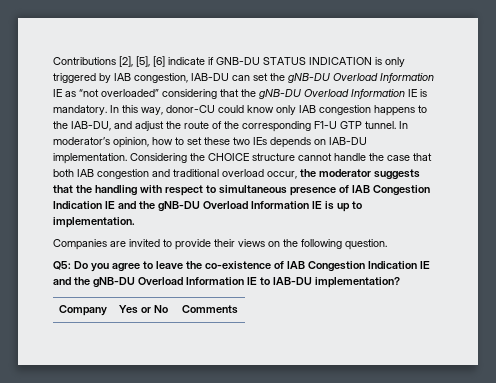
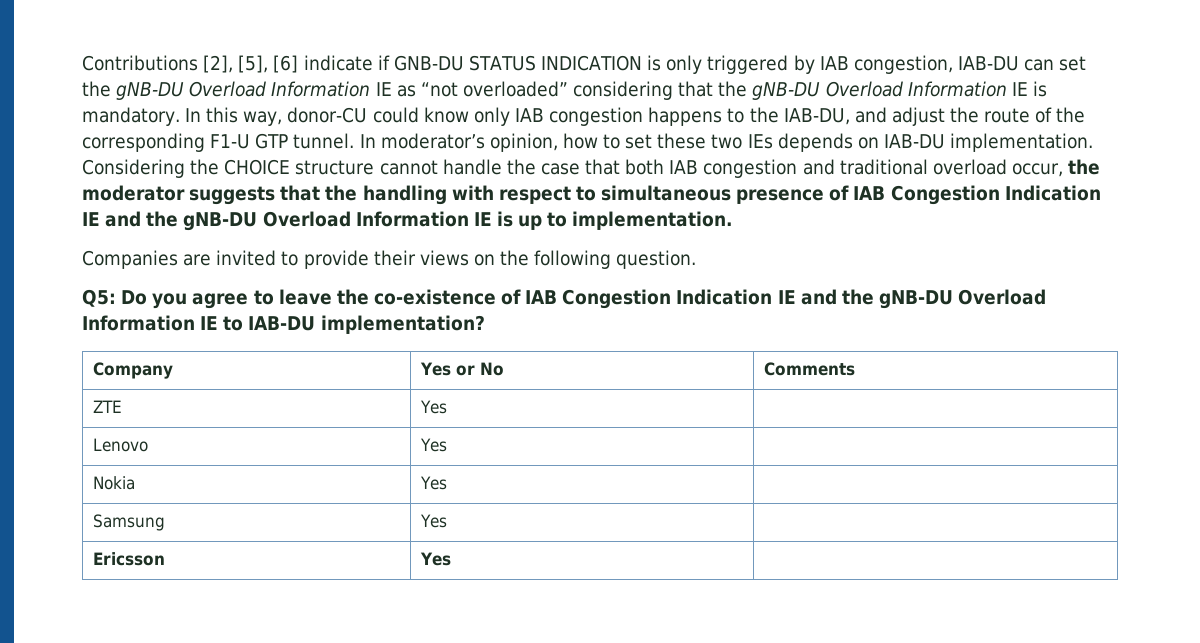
(238, 309) none -> [93,400,123,413] [420,400,448,414] [93,438,149,452] [420,438,448,452] [93,476,136,490] [420,476,448,490] [93,514,166,531] [420,514,448,528] [93,552,166,566] [420,552,452,566] // ZTE | Yes | // Lenovo | Yes | // Nokia | Yes | // Samsung | Yes | // Ericsson | Yes |

